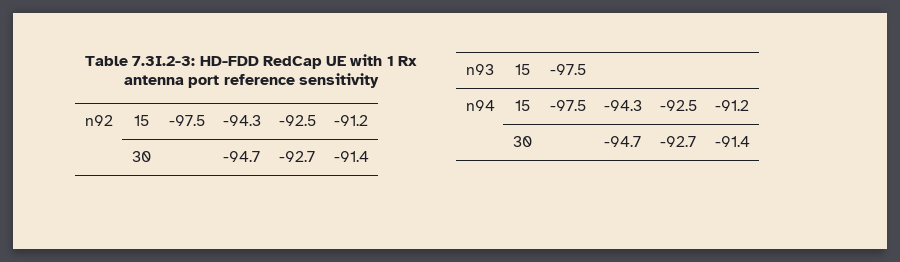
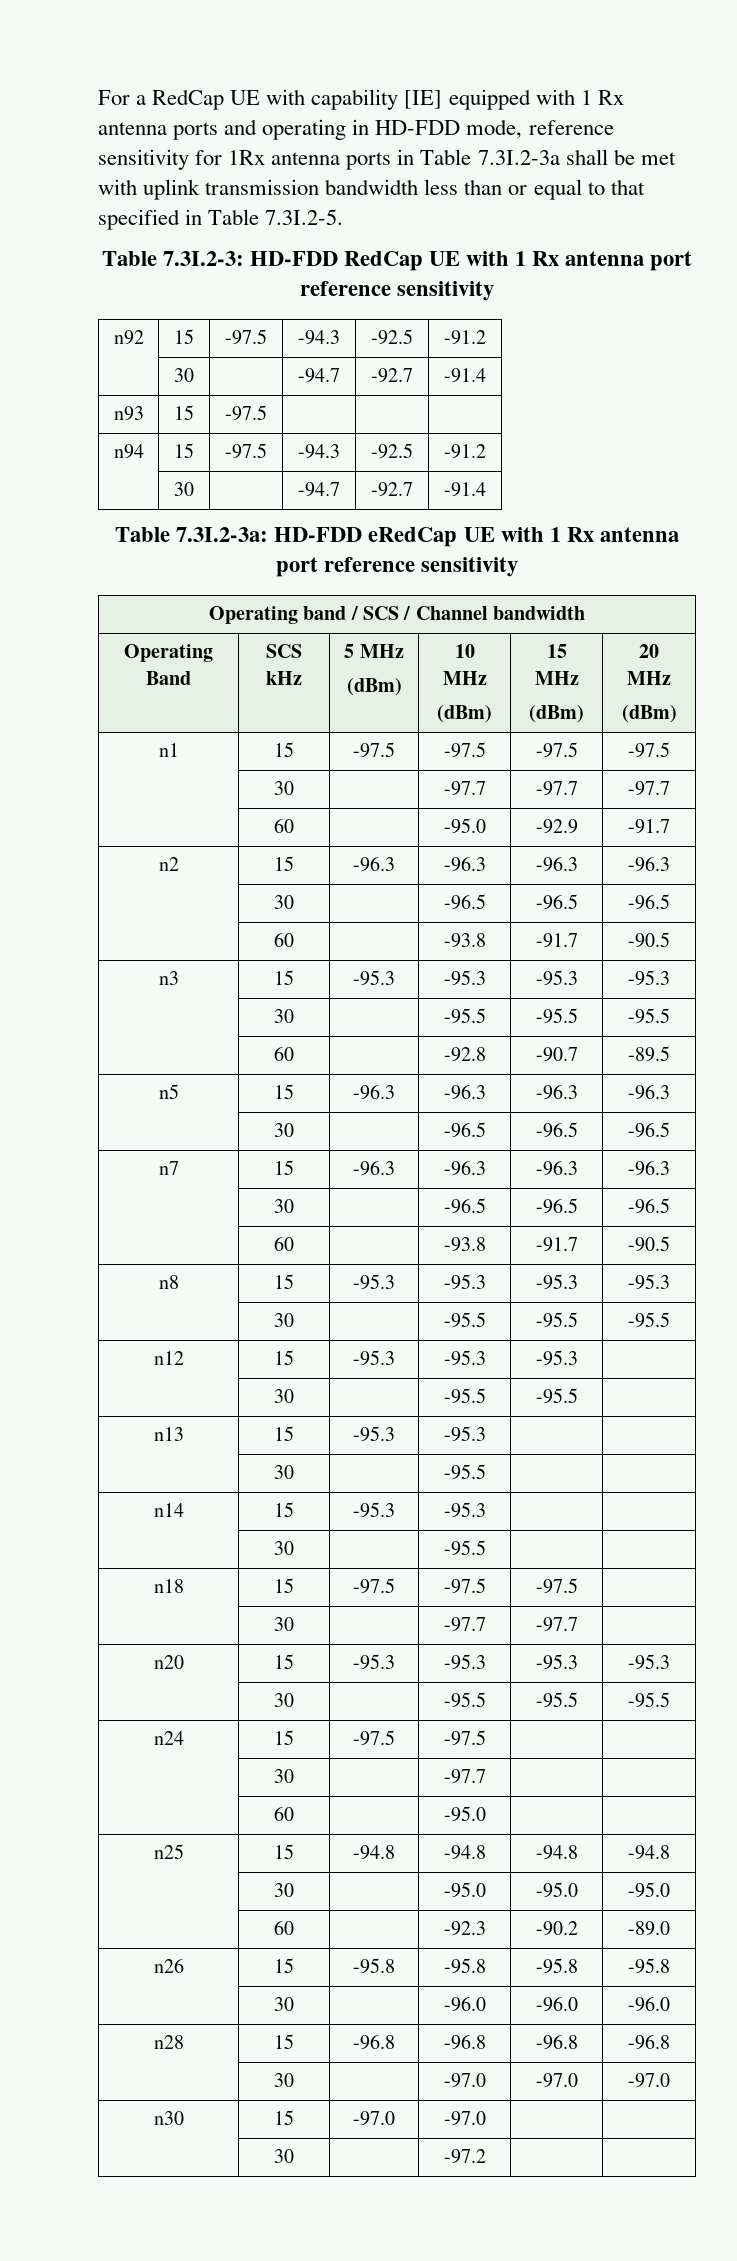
(84, 61) none -> [98,89,624,110] [98,119,614,140] [98,149,676,170] [98,179,645,200] [98,209,344,230] For a RedCap UE with capability [IE] equipped with 1 Rx antenna ports and operating in HD-FDD mode, reference sensitivity for 1Rx antenna ports in Table 7.3I.2-3a shall be met with uplink transmission bandwidth less than or equal to that specified in Table 7.3I.2-5. //
(750, 141) none -> [115,527,679,547] [275,557,519,577] [208,606,586,624] [124,644,213,662] [146,671,191,685] [266,644,302,658] [266,671,302,685] [344,644,404,658] [346,678,402,696] [454,644,475,658] [442,671,487,685] [437,705,492,723] [546,644,567,658] [534,671,579,685] [529,705,584,723] [639,644,659,658] [627,671,671,685] [621,705,677,723] [158,743,179,757] [274,742,294,757] [353,742,395,758] [443,742,486,758] [535,742,578,758] [628,742,670,758] [274,781,294,795] [443,781,486,796] [535,781,578,796] [628,781,670,796] [274,818,294,833] [443,818,486,834] [535,819,578,834] [628,819,670,834] [158,857,179,871] [274,856,294,871] [353,856,395,872] [443,856,486,872] [535,856,578,872] [628,856,670,872] [274,895,294,909] [443,894,486,910] [535,894,578,910] [628,894,670,910] [274,932,294,947] [443,933,486,948] [535,933,578,948] [628,932,670,948] [158,971,179,985] [274,970,294,985] [353,970,395,986] [443,970,486,986] [535,970,578,986] [628,970,670,986] [274,1009,294,1023] [443,1008,486,1024] [535,1008,578,1024] [628,1008,670,1024] [274,1046,294,1061] [443,1047,486,1062] [535,1047,578,1062] [628,1046,670,1062] [158,1084,179,1099] [274,1084,294,1099] [353,1084,395,1100] [443,1084,486,1100] [535,1084,578,1100] [628,1084,670,1100] [274,1123,294,1137] [443,1122,486,1138] [535,1122,578,1138] [628,1122,670,1138] [158,1161,179,1175] [274,1160,294,1175] [353,1160,395,1176] [443,1160,486,1176] [535,1160,578,1176] [628,1160,670,1176] [274,1199,294,1213] [443,1198,486,1214] [535,1198,578,1214] [628,1198,670,1214] [274,1236,294,1251] [443,1237,486,1252] [535,1237,578,1252] [628,1236,670,1252] [158,1275,179,1289] [274,1274,294,1289] [353,1274,395,1290] [443,1274,486,1290] [535,1274,578,1290] [628,1274,670,1290] [274,1313,294,1327] [443,1312,486,1328] [535,1312,578,1328] [628,1312,670,1328] [153,1351,184,1365] [274,1350,294,1365] [353,1350,395,1366] [443,1350,486,1366] [535,1350,578,1366] [274,1389,294,1403] [443,1388,486,1404] [535,1388,578,1404] [153,1427,184,1441] [274,1426,294,1441] [353,1426,395,1442] [443,1426,486,1442] [274,1465,294,1479] [443,1464,486,1480] [153,1503,184,1517] [274,1502,294,1517] [353,1502,395,1518] [443,1502,486,1518] [274,1541,294,1555] [443,1540,486,1556] [153,1579,184,1593] [274,1578,294,1593] [353,1578,395,1594] [443,1578,486,1594] [535,1578,578,1594] [274,1617,294,1631] [443,1617,486,1632] [535,1617,578,1632] [153,1655,184,1669] [274,1654,294,1669] [353,1654,395,1670] [443,1654,486,1670] [535,1654,578,1670] [628,1654,670,1670] [274,1693,294,1707] [443,1692,486,1708] [535,1692,578,1708] [628,1692,670,1708] [153,1731,184,1745] [274,1730,294,1745] [353,1730,395,1746] [443,1730,486,1746] [274,1769,294,1783] [443,1769,486,1784] [274,1806,294,1821] [443,1806,486,1822] [153,1844,184,1859] [274,1844,294,1859] [353,1845,395,1860] [443,1845,486,1860] [535,1845,578,1860] [628,1845,670,1860] [274,1883,294,1897] [443,1882,486,1898] [535,1882,578,1898] [628,1882,670,1898] [274,1920,294,1935] [443,1921,486,1936] [535,1921,578,1936] [628,1921,670,1936] [153,1958,184,1973] [274,1958,294,1973] [353,1958,395,1974] [443,1958,486,1974] [535,1958,578,1974] [628,1958,670,1974] [274,1997,294,2011] [443,1996,486,2012] [535,1996,578,2012] [628,1996,670,2012] [153,2035,184,2049] [274,2034,294,2049] [353,2034,395,2050] [443,2034,486,2050] [535,2034,578,2050] [628,2034,670,2050] [274,2073,294,2087] [443,2073,486,2088] [535,2073,578,2088] [628,2073,670,2088] [153,2111,184,2125] [274,2110,294,2125] [353,2111,395,2126] [443,2111,486,2126] [274,2149,294,2163] [443,2149,486,2164] // Table 7.3I.2-3a: HD-FDD eRedCap UE with 1 Rx antenna port reference sensitivity // Operating band / SCS / Channel bandwidth // Operating Band | SCS kHz | 5 MHz // (dBm) | 10 MHz // (dBm) | 15 MHz // (dBm) | 20 MHz // (dBm) // n1 | 15 | -97.5 | -97.5 | -97.5 | -97.5 // | 30 | | -97.7 | -97.7 | -97.7 // | 60 | | -95.0 | -92.9 | -91.7 // n2 | 15 | -96.3 | -96.3 | -96.3 | -96.3 // | 30 | | -96.5 | -96.5 | -96.5 // | 60 | | -93.8 | -91.7 | -90.5 // n3 | 15 | -95.3 | -95.3 | -95.3 | -95.3 // | 30 | | -95.5 | -95.5 | -95.5 // | 60 | | -92.8 | -90.7 | -89.5 // n5 | 15 | -96.3 | -96.3 | -96.3 | -96.3 // | 30 | | -96.5 | -96.5 | -96.5 // n7 | 15 | -96.3 | -96.3 | -96.3 | -96.3 // | 30 | | -96.5 | -96.5 | -96.5 // | 60 | | -93.8 | -91.7 | -90.5 // n8 | 15 | -95.3 | -95.3 | -95.3 | -95.3 // | 30 | | -95.5 | -95.5 | -95.5 // n12 | 15 | -95.3 | -95.3 | -95.3 | // | 30 | | -95.5 | -95.5 | // n13 | 15 | -95.3 | -95.3 | | // | 30 | | -95.5 | | // n14 | 15 | -95.3 | -95.3 | | // | 30 | | -95.5 | | // n18 | 15 | -97.5 | -97.5 | -97.5 | // | 30 | | -97.7 | -97.7 | // n20 | 15 | -95.3 | -95.3 | -95.3 | -95.3 // | 30 | | -95.5 | -95.5 | -95.5 // n24 | 15 | -97.5 | -97.5 | | // | 30 | | -97.7 | | // | 60 | | -95.0 | | // n25 | 15 | -94.8 | -94.8 | -94.8 | -94.8 // | 30 | | -95.0 | -95.0 | -95.0 // | 60 | | -92.3 | -90.2 | -89.0 // n26 | 15 | -95.8 | -95.8 | -95.8 | -95.8 // | 30 | | -96.0 | -96.0 | -96.0 // n28 | 15 | -96.8 | -96.8 | -96.8 | -96.8 // | 30 | | -97.0 | -97.0 | -97.0 // n30 | 15 | -97.0 | -97.0 | | // | 30 | | -97.2 | |

